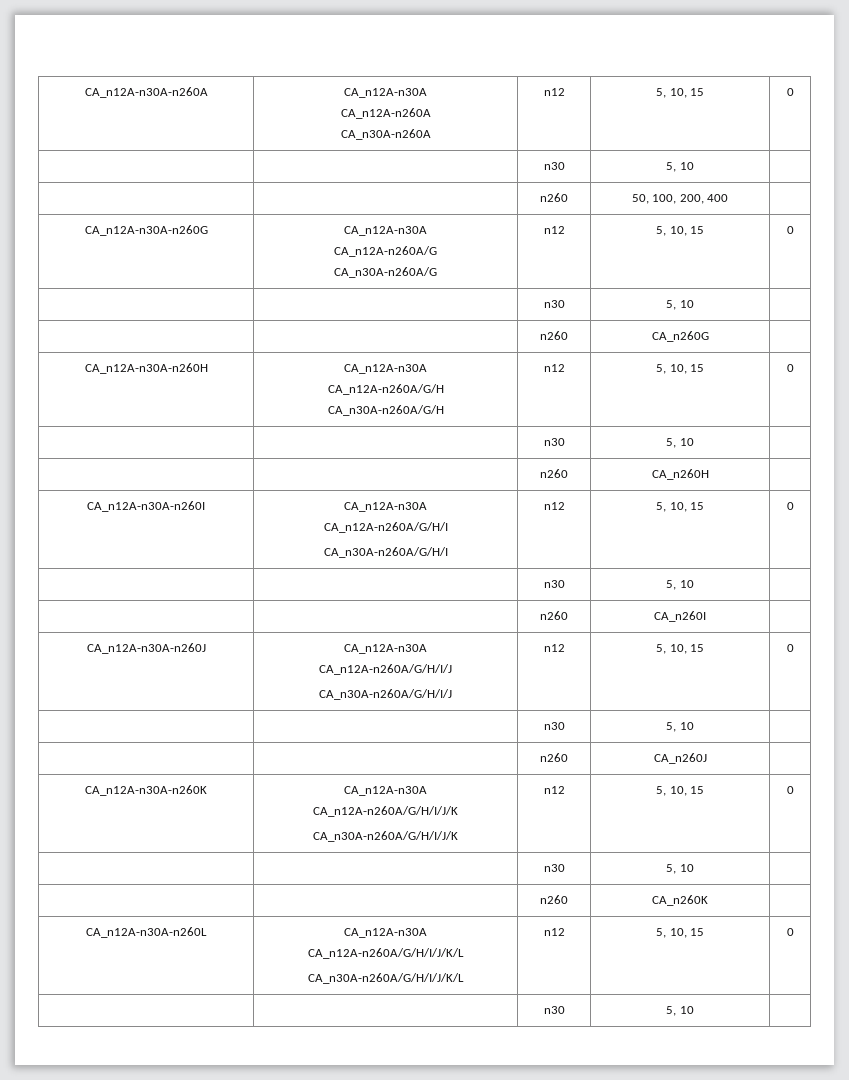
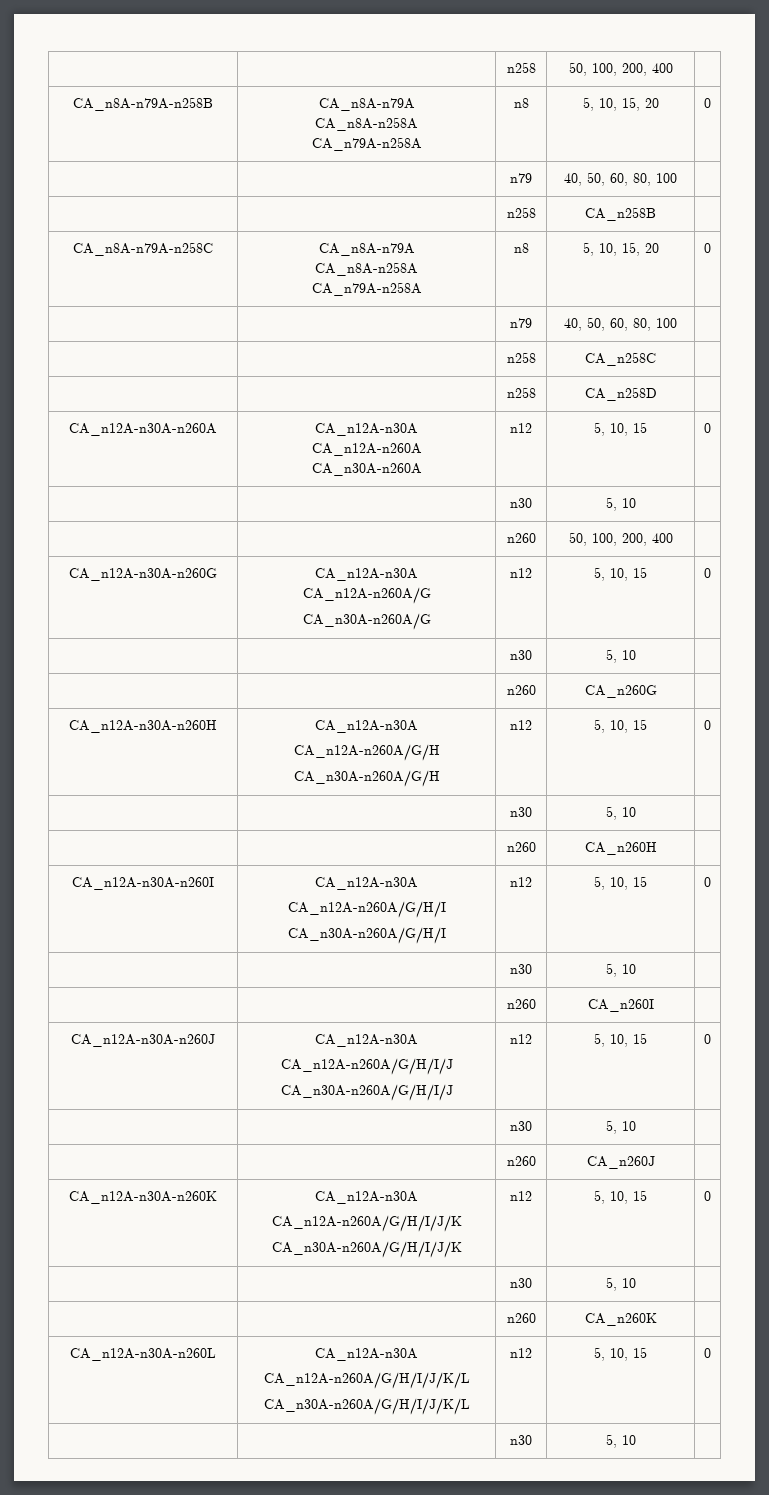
(84, 92) none -> [506,62,536,73] [568,62,673,76] [73,97,213,111] [318,98,415,111] [315,117,418,131] [311,137,422,151] [513,98,529,108] [582,97,659,111] [704,98,711,108] [510,173,532,183] [564,172,677,186] [506,207,536,218] [585,207,656,221] [73,242,213,256] [318,243,415,256] [315,262,418,276] [311,282,422,296] [513,243,529,253] [582,242,659,256] [704,243,711,253] [510,318,532,328] [564,317,677,331] [506,352,536,363] [585,352,656,366] [506,387,536,398] [584,387,657,401] | | n258 | 50, 100, 200, 400 | // CA_n8A-n79A-n258B | CA_n8A-n79A // CA_n8A-n258A // CA_n79A-n258A | n8 | 5, 10, 15, 20 | 0 // | | n79 | 40, 50, 60, 80, 100 | // | | n258 | CA_n258B | // CA_n8A-n79A-n258C | CA_n8A-n79A // CA_n8A-n258A // CA_n79A-n258A | n8 | 5, 10, 15, 20 | 0 // | | n79 | 40, 50, 60, 80, 100 | // | | n258 | CA_n258C | // | | n258 | CA_n258D | //

